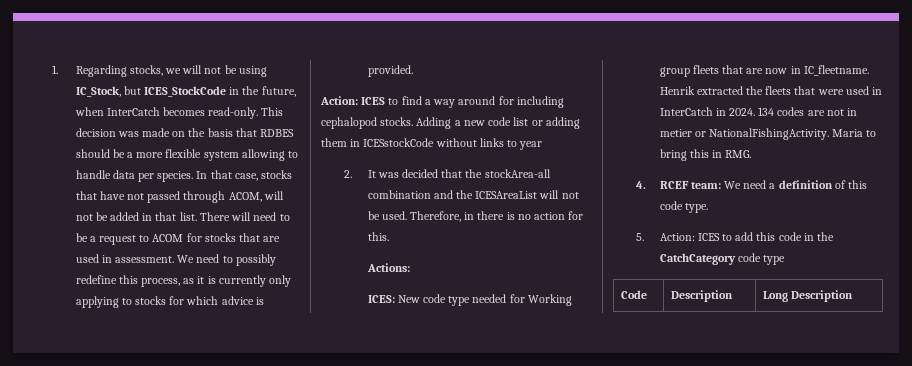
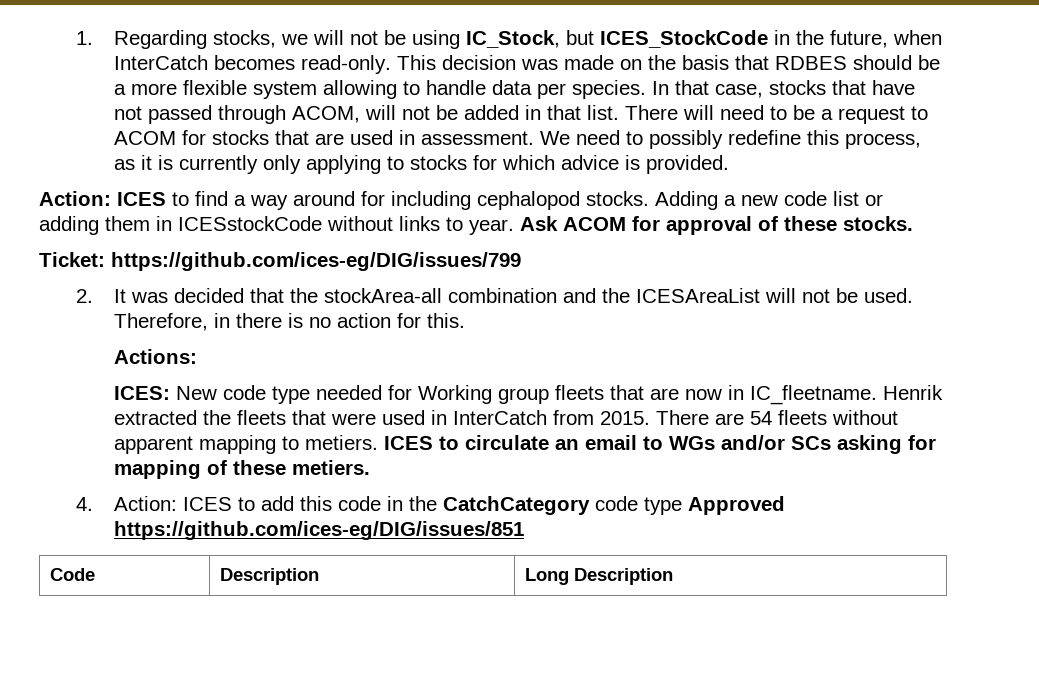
[519,141,543,150] year -> [469,216,913,235] [39,252,521,271] year. Ask ACOM for approval of these stocks. // Ticket: https://github.com/ices-eg/DIG/issues/799
[715,107,858,116] [659,128,877,140] [659,149,752,161] [636,180,868,189] [659,201,708,213] [636,233,645,241] in 2024. 134 codes are not in metier or NationalFishingActivity. Maria to bring this in RMG. // 4. RCEF team: We need a definition of this code type. // 5. -> [552,410,898,425] [113,435,936,454] [113,460,370,479] [76,497,94,511] from 2015. There are 54 fleets without apparent mapping to metiers. ICES to circulate an email to WGs and/or SCs asking for mapping of these metiers. // 4.
(786, 260) none -> [687,496,785,515] [113,521,524,540] Approved https://github.com/ices-eg/DIG/issues/851

